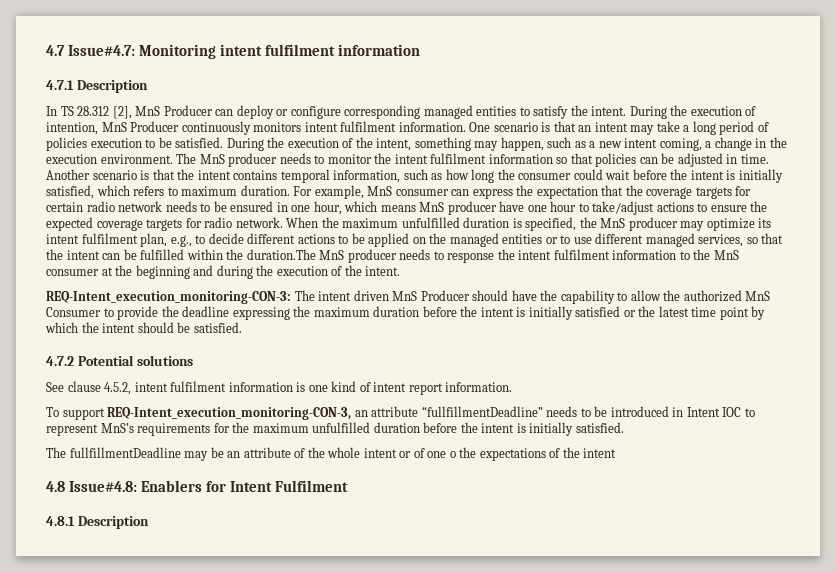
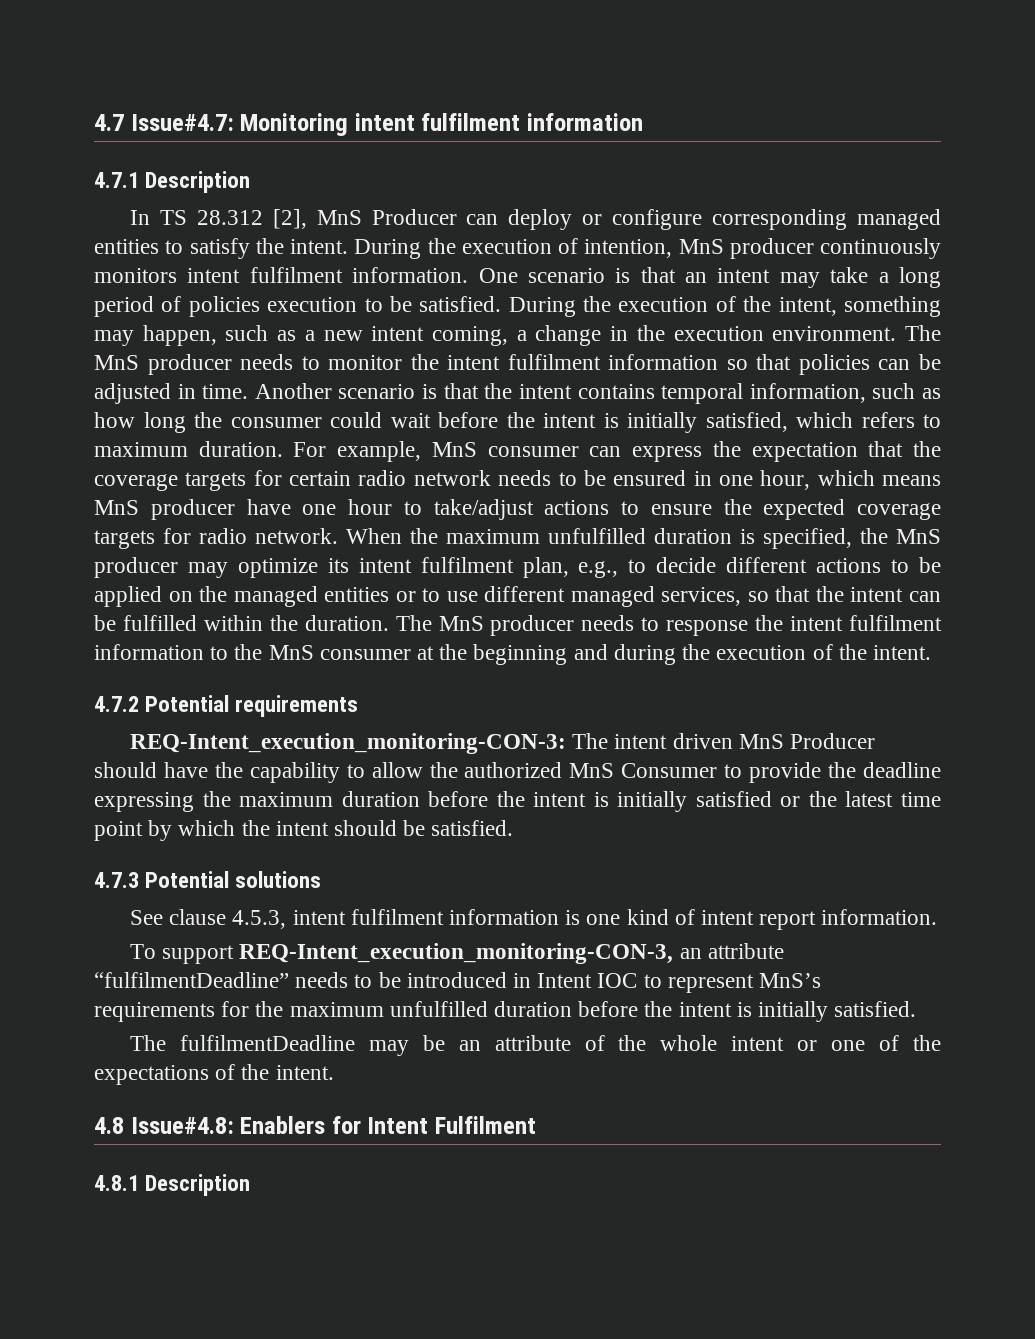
[130,121,180,132] Producer -> [729,238,814,259] producer
[246,249,316,260] duration.The -> [304,615,432,631] duration. The
(401, 271) none -> [94,695,359,717] // 4.7.2 Potential requirements
[46,356,74,366] 4.7.2 -> [94,872,139,888] 4.7.3
[104,382,132,395] 4.5.2, -> [232,910,287,929] 4.5.3,
[421,406,543,417] “fullfillmentDeadline” -> [94,972,289,988] “fulfilmentDeadline”
[69,447,181,458] fullfillmentDeadline -> [179,1035,355,1051] fulfilmentDeadline
[413,448,456,458] of one o -> [831,1035,900,1051] one of
[583,448,617,458] intent -> [275,1065,334,1080] intent.

